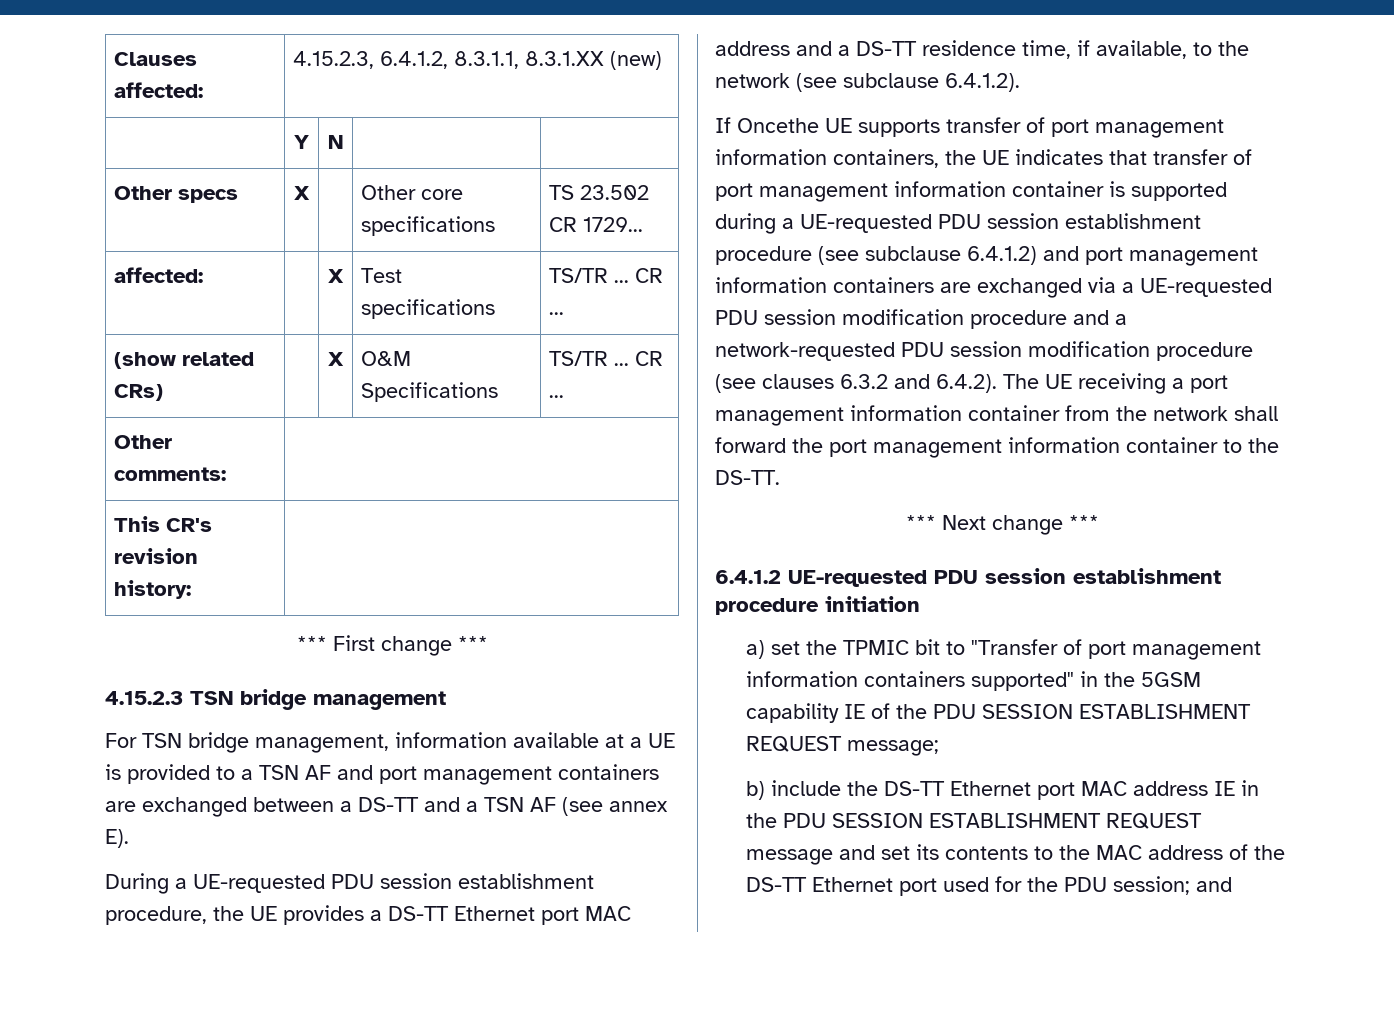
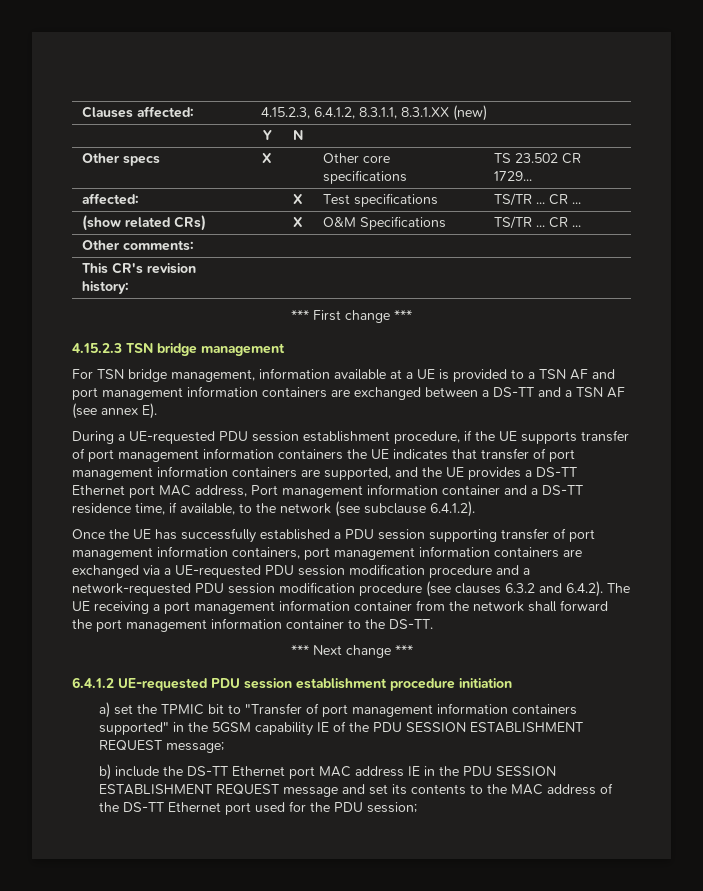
(552, 775) none -> [187,386,258,397] information
(207, 915) none -> [464,430,629,444] [72,448,575,462] [72,466,418,480] if the UE supports transfer of port management information containers the UE indicates that transfer of port management information containers are supported, and
[715,41,790,56] address -> [195,484,500,498] address, Port management information container
[715,117,940,137] If Oncethe UE supports -> [72,528,497,543] Once the UE has successfully established a PDU session supporting
[945,149,1252,165] [715,181,1227,202] [715,213,1201,234] [715,246,1079,265] the UE indicates that transfer of port management information container is supported during a UE-requested PDU session establishment procedure (see subclause 6.4.1.2) and -> (300, 553) none
[1195,877,1232,892] and -> (417, 807) none

